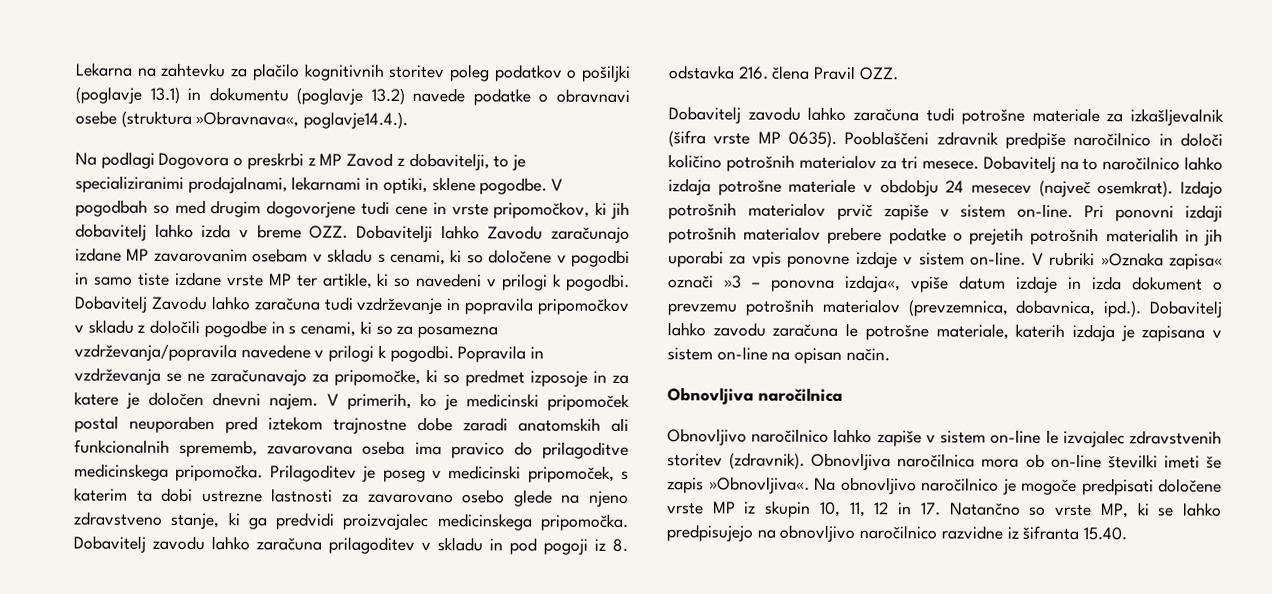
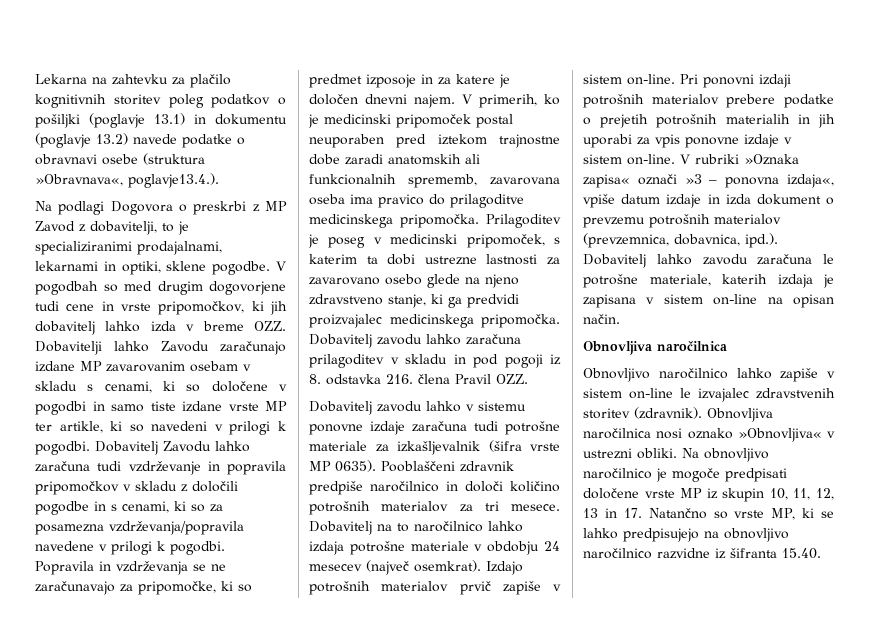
[303,111,409,129] poglavje14.4.). -> [128,173,219,188] poglavje13.4.).
(847, 113) none -> [466,401,526,411] [309,421,405,435] v sistemu ponovne izdaje
[981,453,1222,469] [667,476,810,494] mora ob on-line številki imeti še zapis »Obnovljiva«. -> [656,428,835,442] [583,448,677,459] nosi oznako »Obnovljiva« v ustrezni obliki.
[874,502,890,515] 12 -> [816,488,834,500] [583,508,598,518] 12, 13

